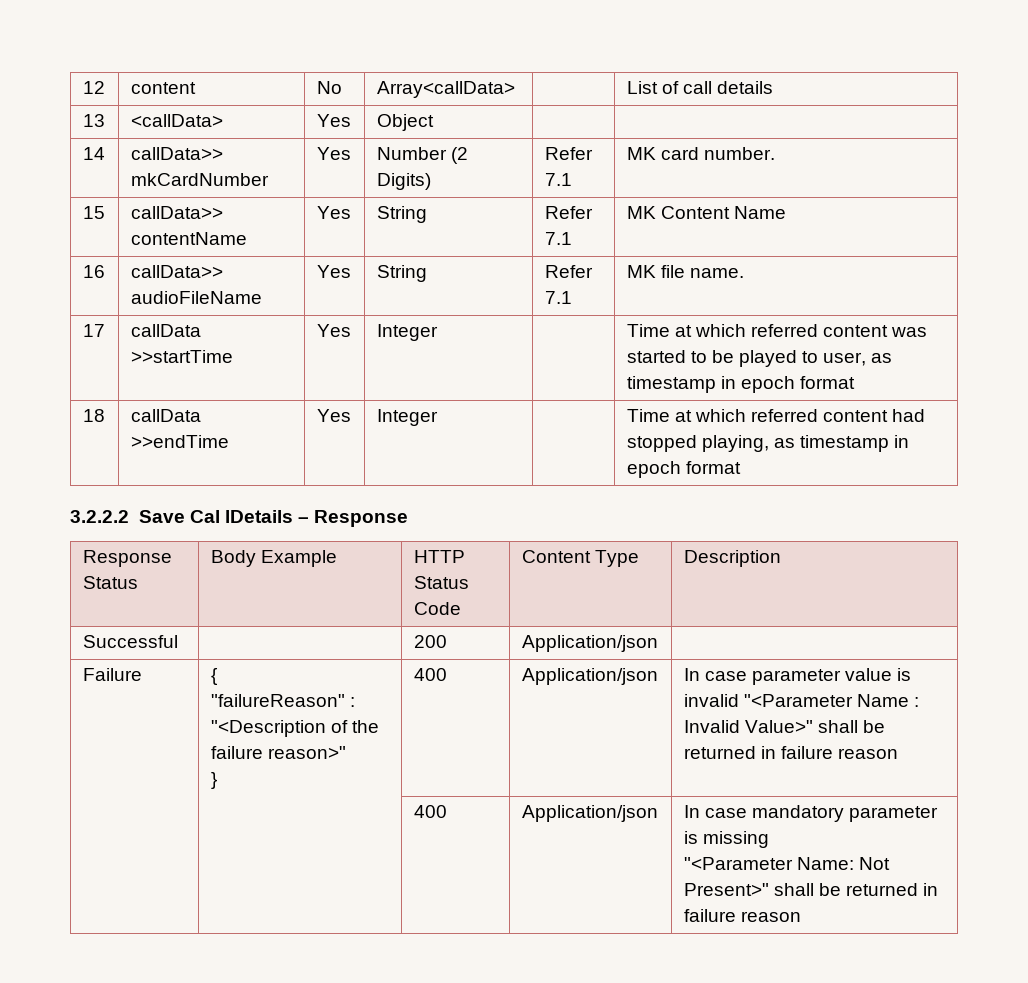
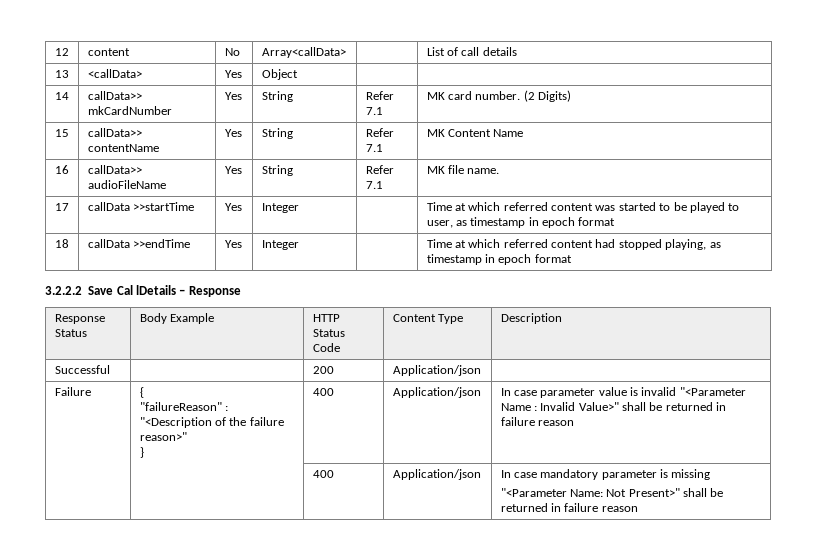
[376,147,468,164] [376,173,431,190] Number (2 Digits) -> [261,91,293,102] String
(775, 153) none -> [523,90,571,102] (2 Digits)

